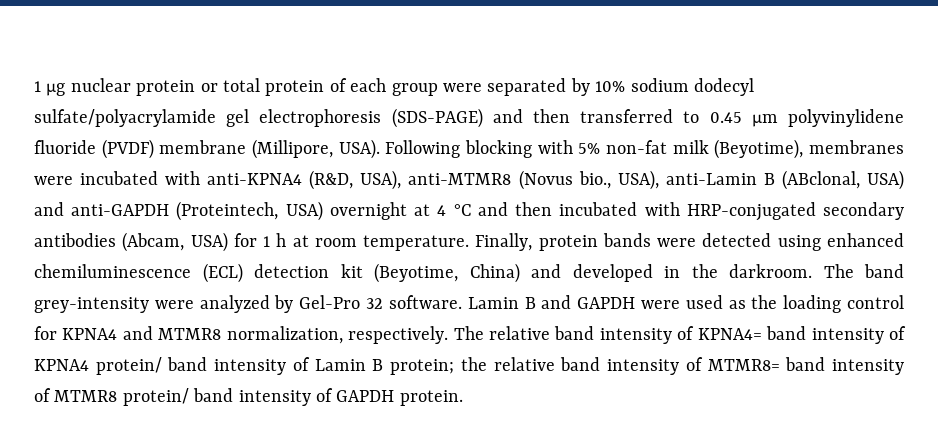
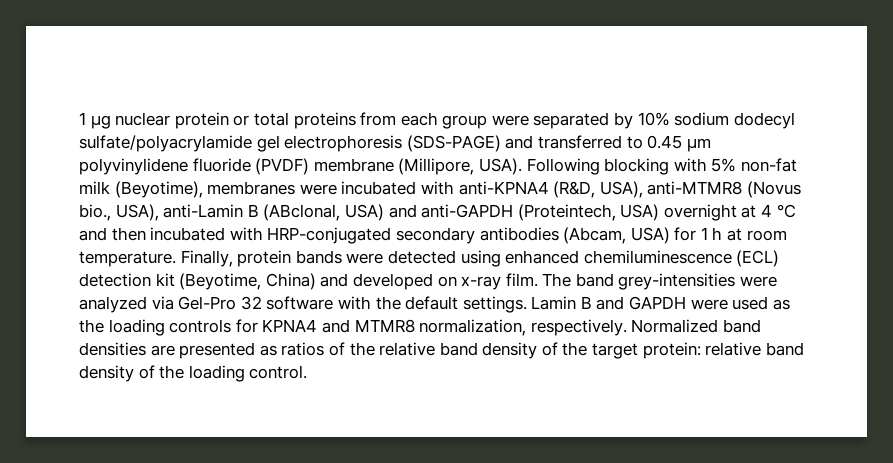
[265,78,347,96] protein of -> [293,112,397,129] proteins from
[533,109,570,123] then -> (534, 142) none
[664,264,812,278] in the darkroom. -> [437,273,538,290] on x-ray film.
[34,297,149,313] grey-intensity -> [618,273,736,290] grey-intensities
[274,295,294,313] by -> [151,296,174,310] via
[388,295,462,309] software. -> [266,296,527,313] software with the default settings.
[847,295,904,309] control -> [169,319,232,333] controls
[453,326,907,344] [34,357,905,375] [34,388,463,406] The relative band intensity of KPNA4= band intensity of KPNA4 protein/ band intensity of Lamin B protein; the relative band intensity of MTMR8= band intensity of MTMR8 protein/ band intensity of GAPDH protein. -> [631,319,761,333] [79,342,804,359] [79,365,308,382] Normalized band densities are presented as ratios of the relative band density of the target protein: relative band density of the loading control.

